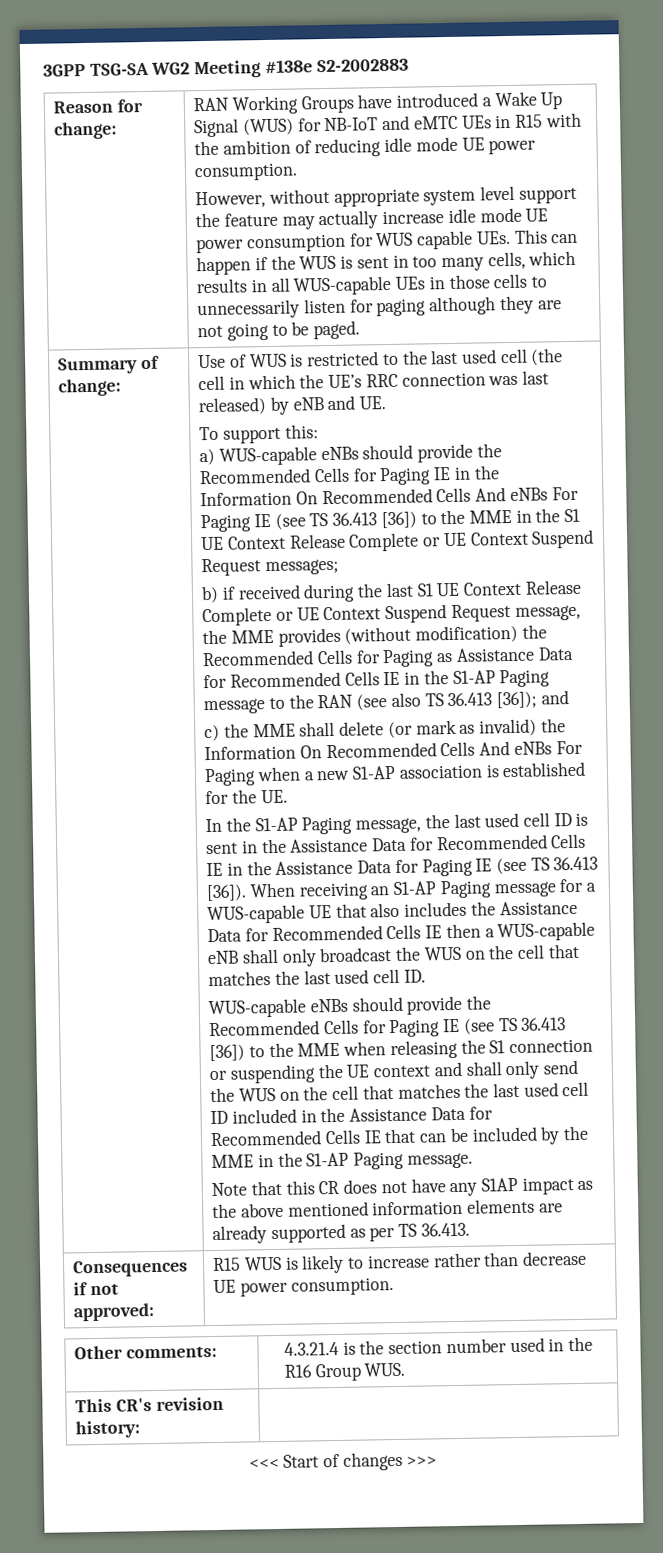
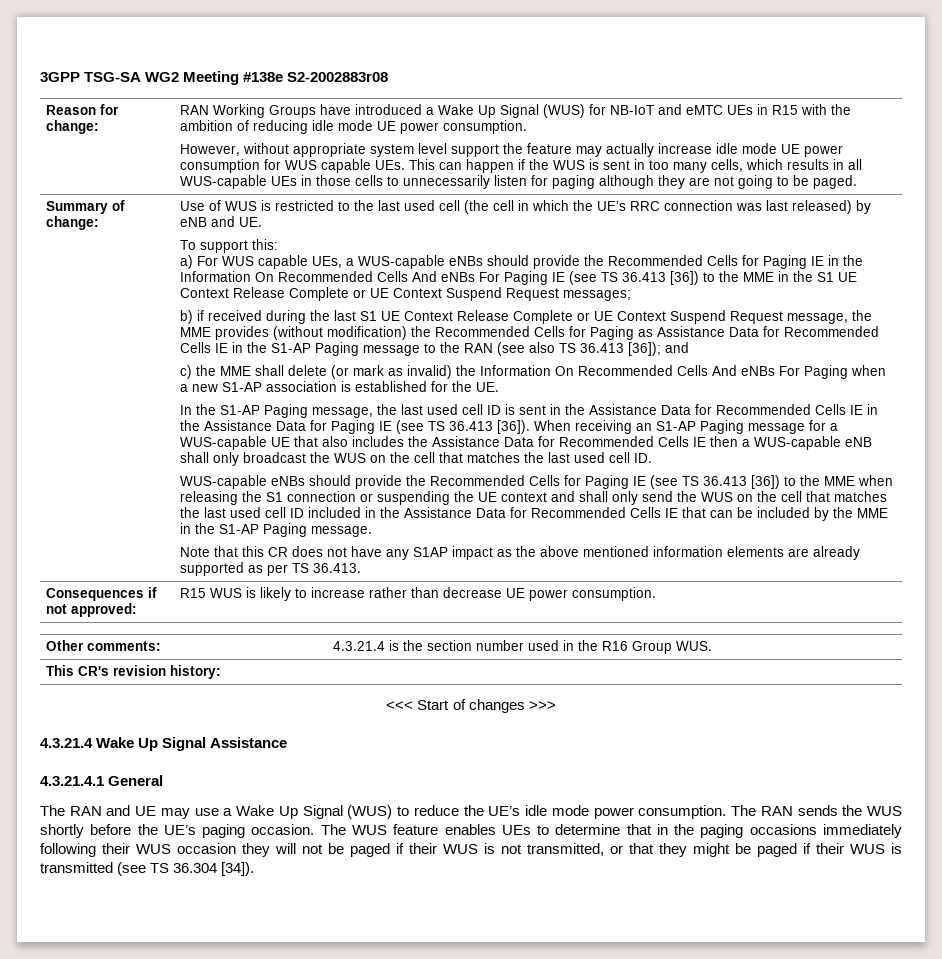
[316,58,409,73] S2-2002883 -> [287,72,389,82] S2-2002883r08
(216, 457) none -> [197,255,355,269] For WUS capable UEs, a
(438, 1461) none -> [40,737,288,751] [40,775,164,786] [40,805,903,819] [40,824,903,838] [40,843,902,857] [40,862,255,876] // 4.3.21.4 Wake Up Signal Assistance // 4.3.21.4.1 General // The RAN and UE may use a Wake Up Signal (WUS) to reduce the UE’s idle mode power consumption. The RAN sends the WUS shortly before the UE’s paging occasion. The WUS feature enables UEs to determine that in the paging occasions immediately following their WUS occasion they will not be paged if their WUS is not transmitted, or that they might be paged if their WUS is transmitted (see TS 36.304 [34]).

